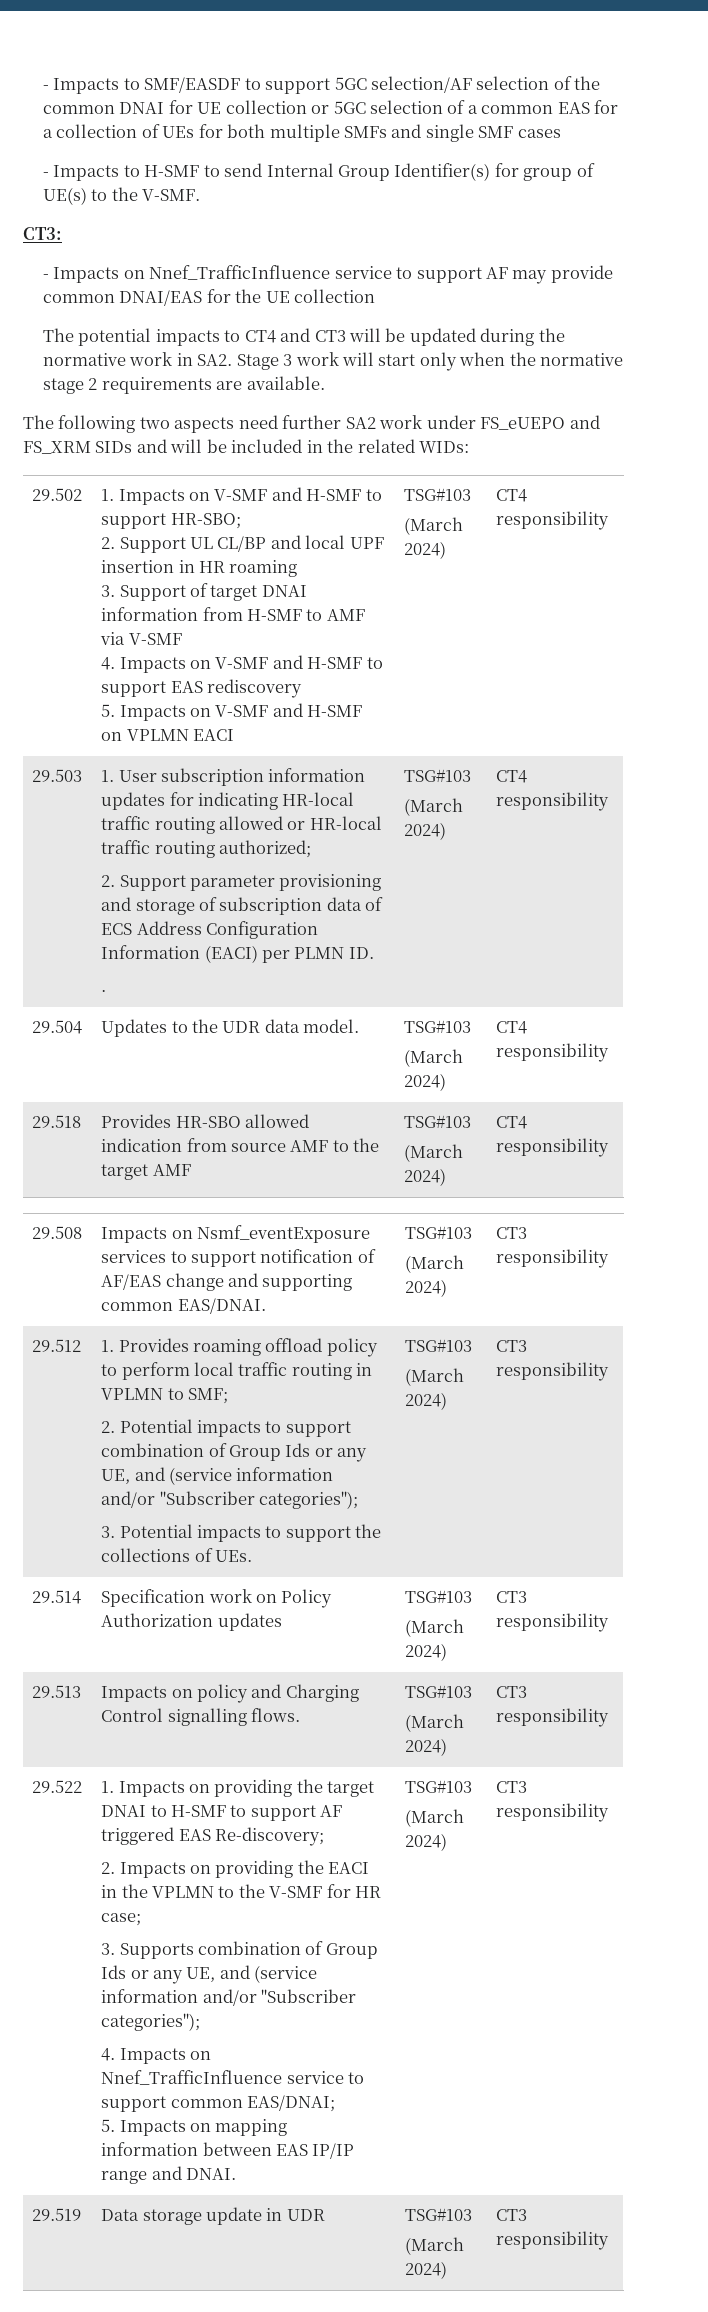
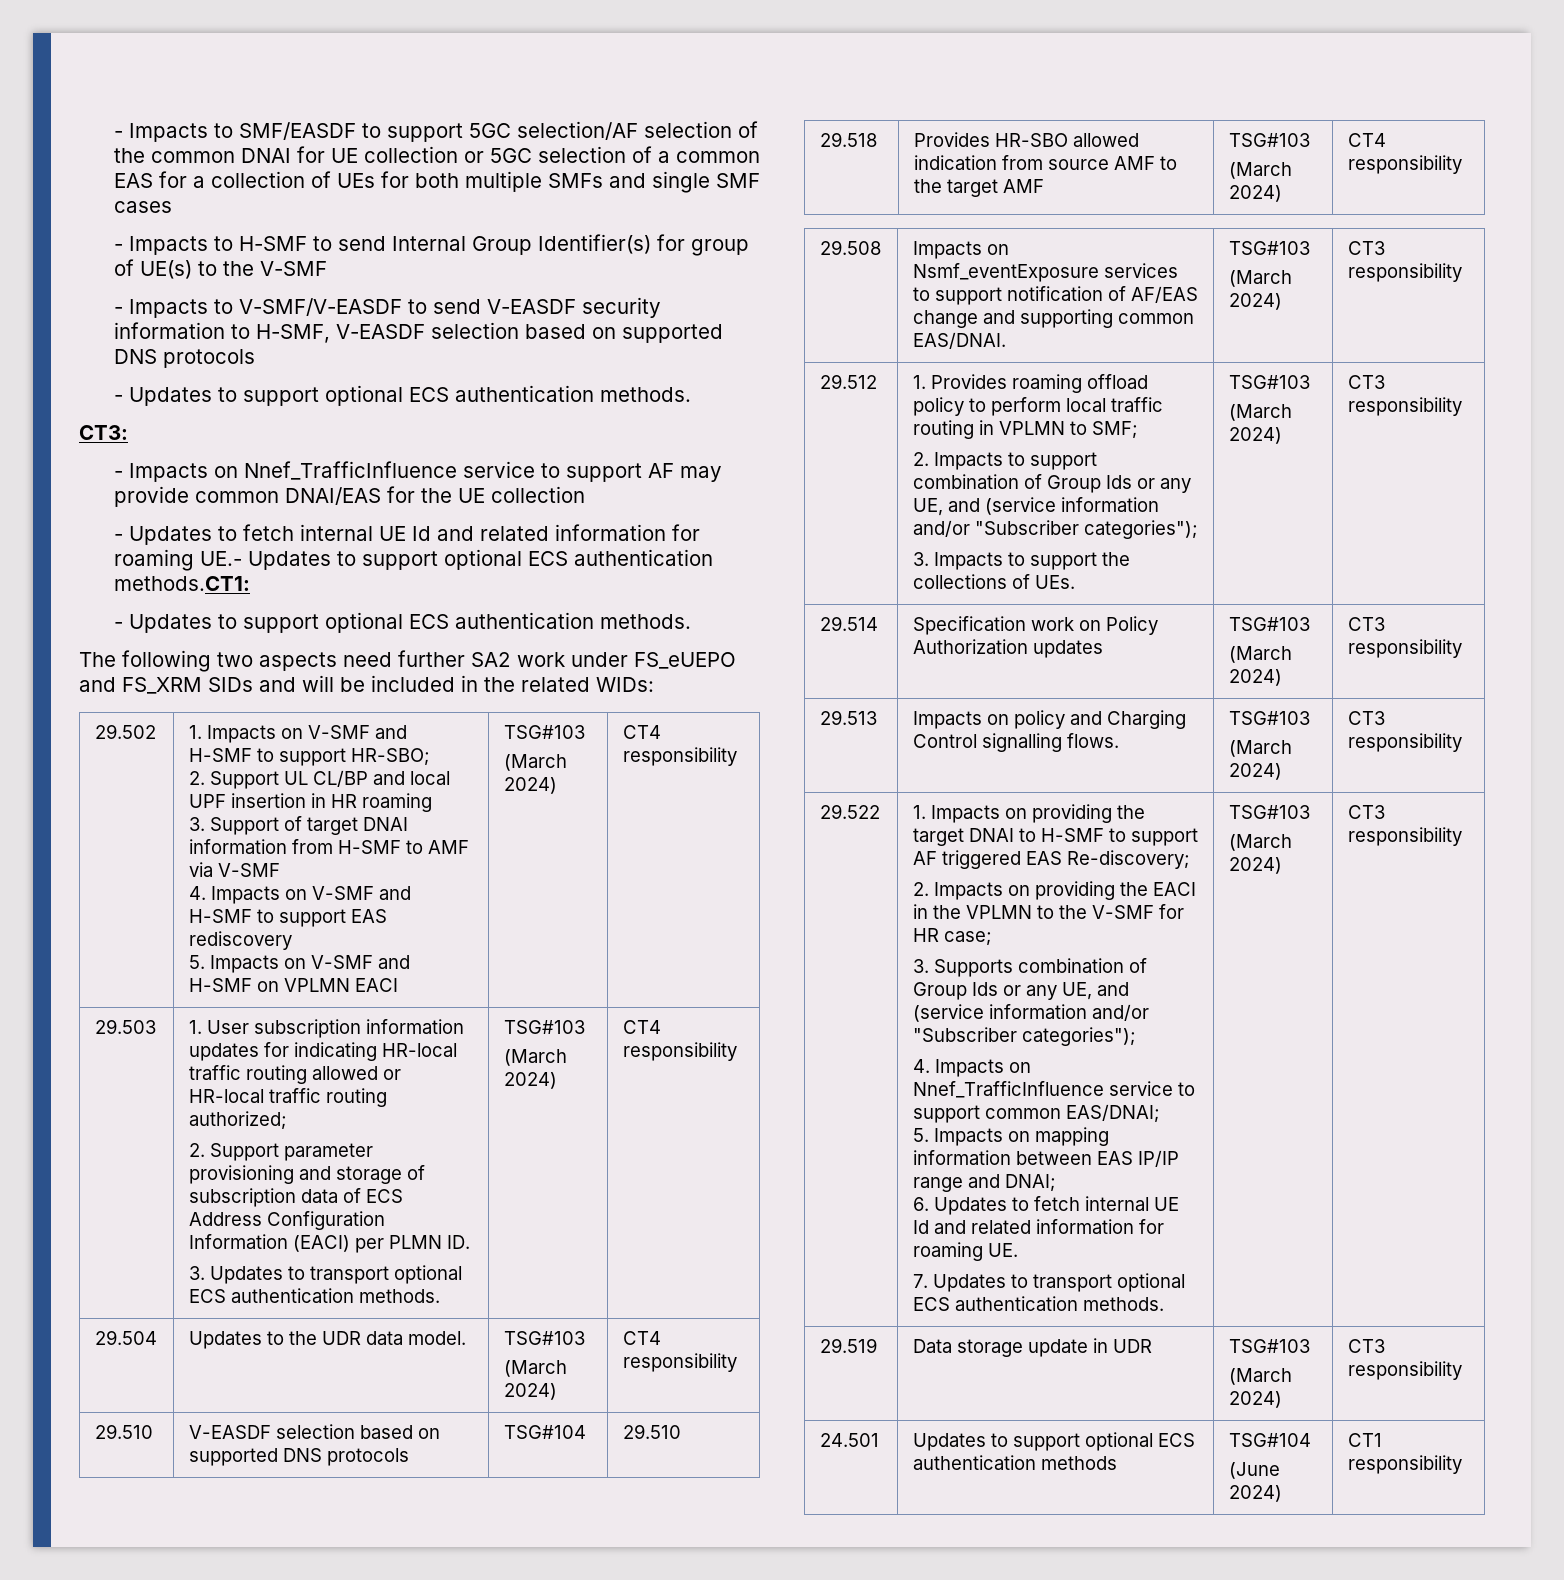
[142,189,201,201] V-SMF. -> [259,261,327,276] [113,297,661,318] [113,322,723,343] [113,349,255,368] [113,385,691,406] V-SMF // - Impacts to V-SMF/V-EASDF to send V-EASDF security information to H-SMF, V-EASDF selection based on supported DNS protocols // - Updates to support optional ECS authentication methods.
[42,328,565,346] [42,352,624,371] [42,376,325,394] The potential impacts to CT4 and CT3 will be updated during the normative work in SA2. Stage 3 work will start only when the normative stage 2 requirements are available. -> [113,524,700,545] [113,549,713,571] [113,576,250,591] [113,612,691,633] - Updates to fetch internal UE Id and related information for roaming UE.- Updates to support optional ECS authentication methods.CT1: // - Updates to support optional ECS authentication methods.
[101,989,107,992] . -> [188,1265,462,1284] [188,1288,440,1303] 3. Updates to transport optional ECS authentication methods.
(610, 1052) none -> [94,1424,153,1439] [188,1424,440,1439] [188,1448,409,1466] [503,1425,586,1439] [622,1424,681,1439] // 29.510 | V-EASDF selection based on supported DNS protocols | TSG#104 | 29.510
[119,1419,261,1437] Potential impacts -> [933,452,1003,470] Impacts
[119,1524,261,1542] Potential impacts -> [933,552,1003,570] Impacts
[185,2168,236,2180] DNAI. -> [1004,1174,1056,1191] [912,1196,1179,1215] [912,1219,1164,1234] [912,1242,1018,1261] [912,1273,1185,1292] [912,1296,1164,1311] DNAI; // 6. Updates to fetch internal UE Id and related information for roaming UE. // 7. Updates to transport optional ECS authentication methods.
(610, 2240) none -> [819,1433,879,1447] [912,1432,1195,1451] [912,1455,1117,1470] [1228,1433,1311,1447] [1228,1462,1280,1479] [1228,1485,1282,1502] [1347,1433,1382,1447] [1347,1455,1462,1474] // 24.501 | Updates to support optional ECS authentication methods | TSG#104 // (June 2024) | CT1 responsibility

